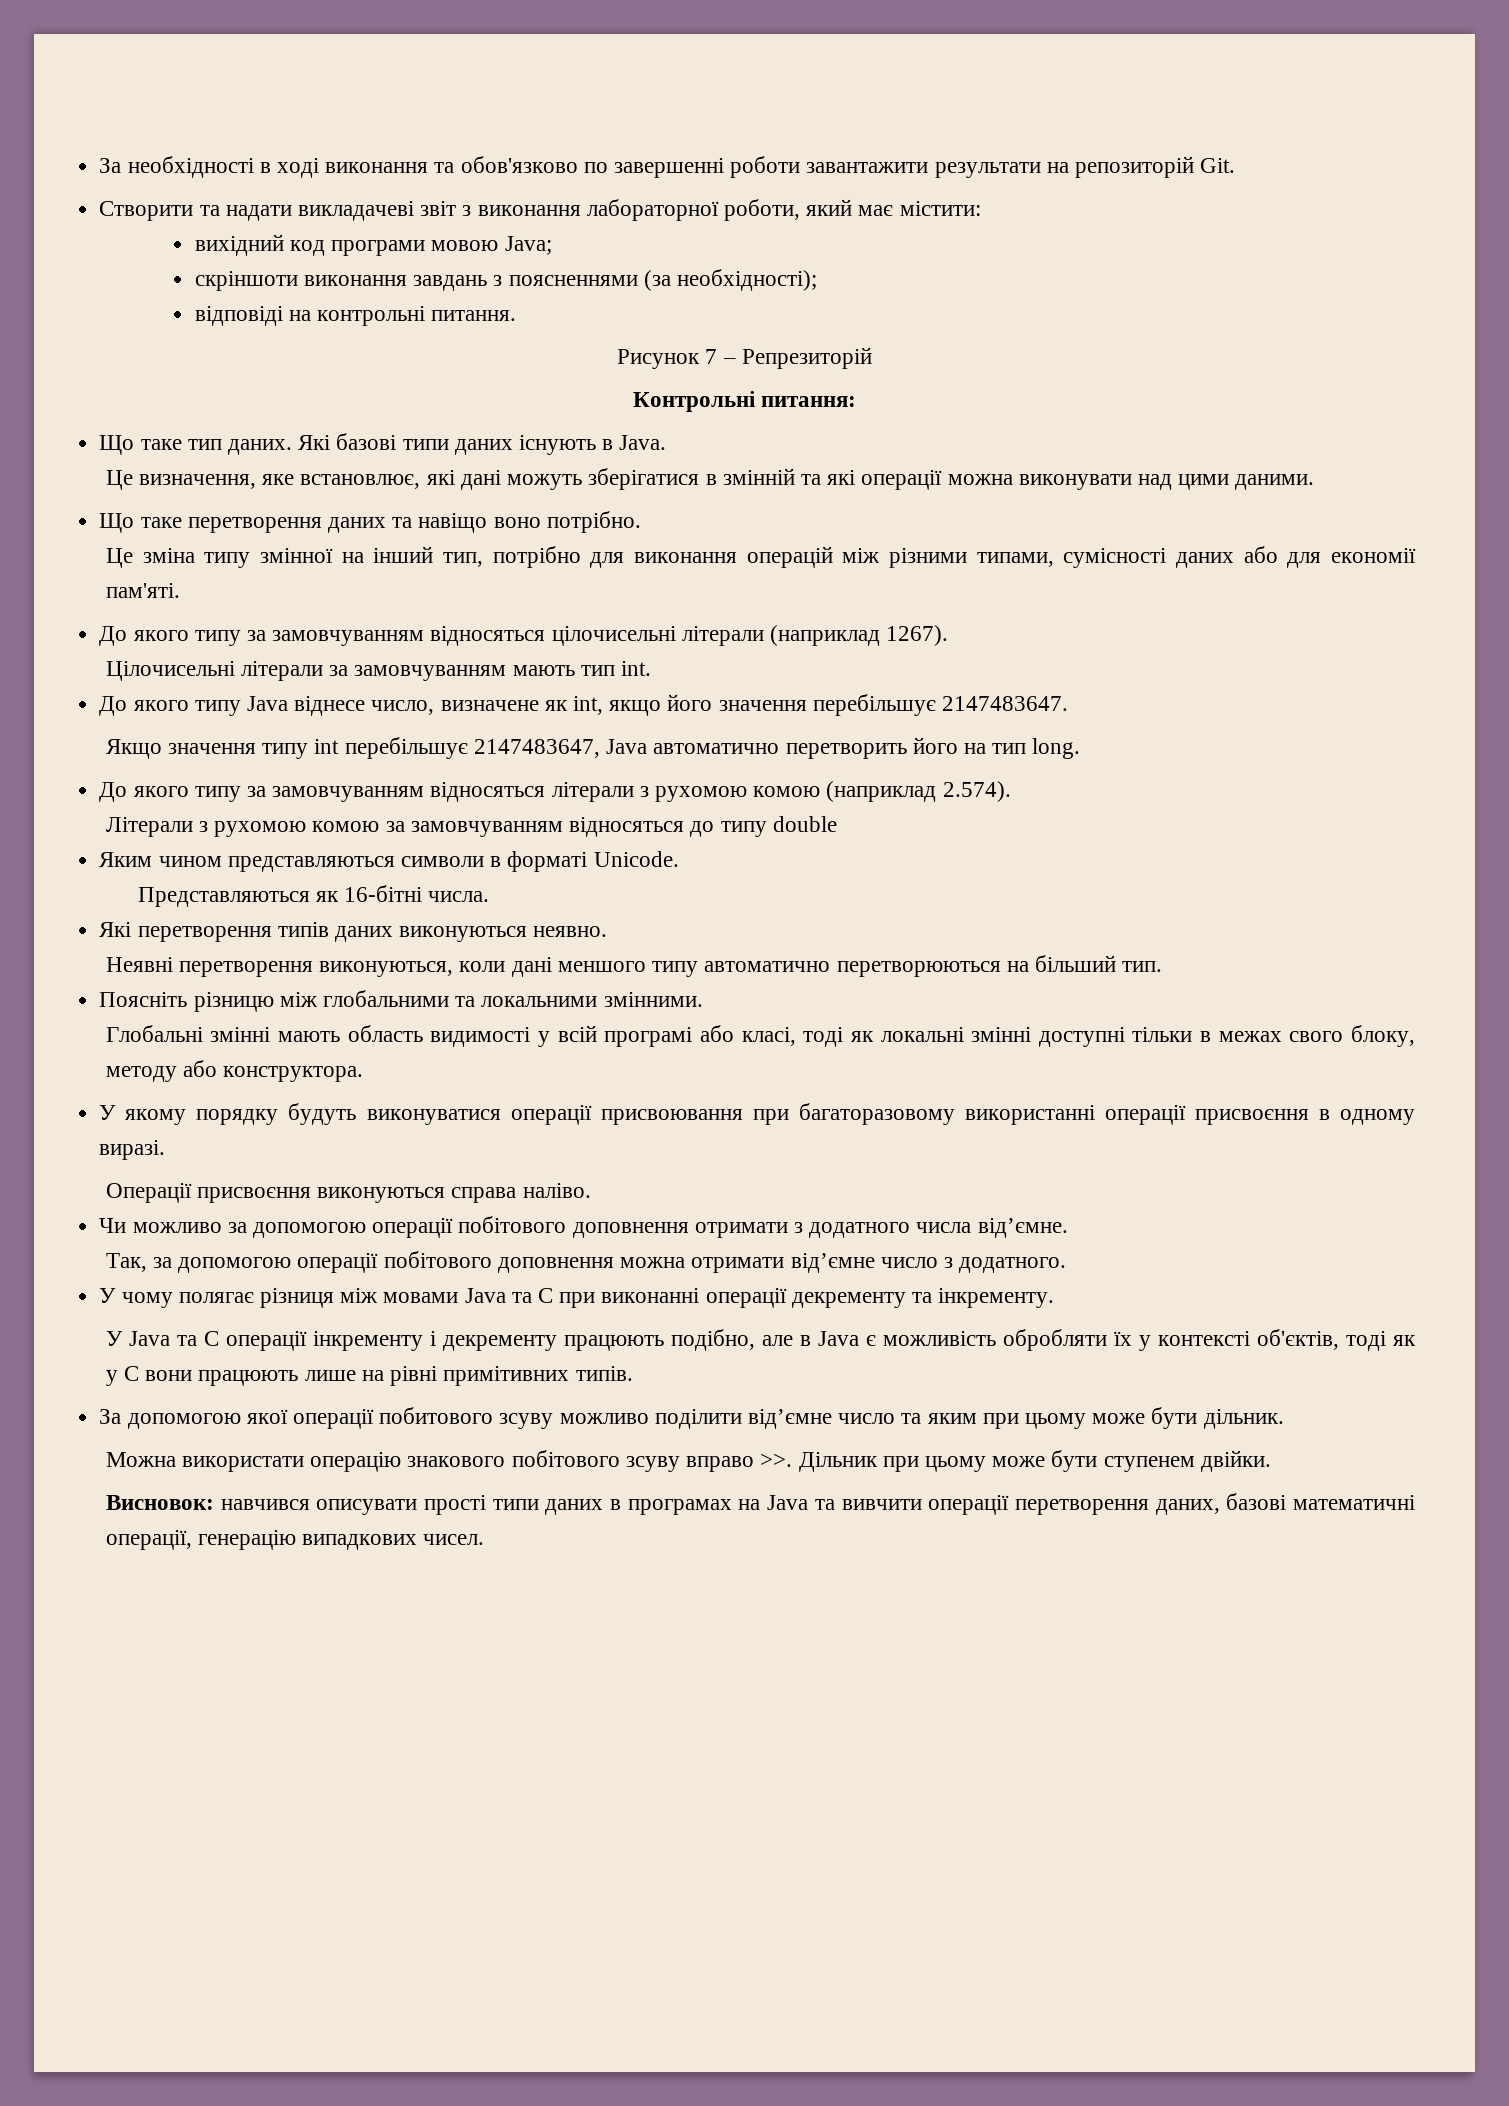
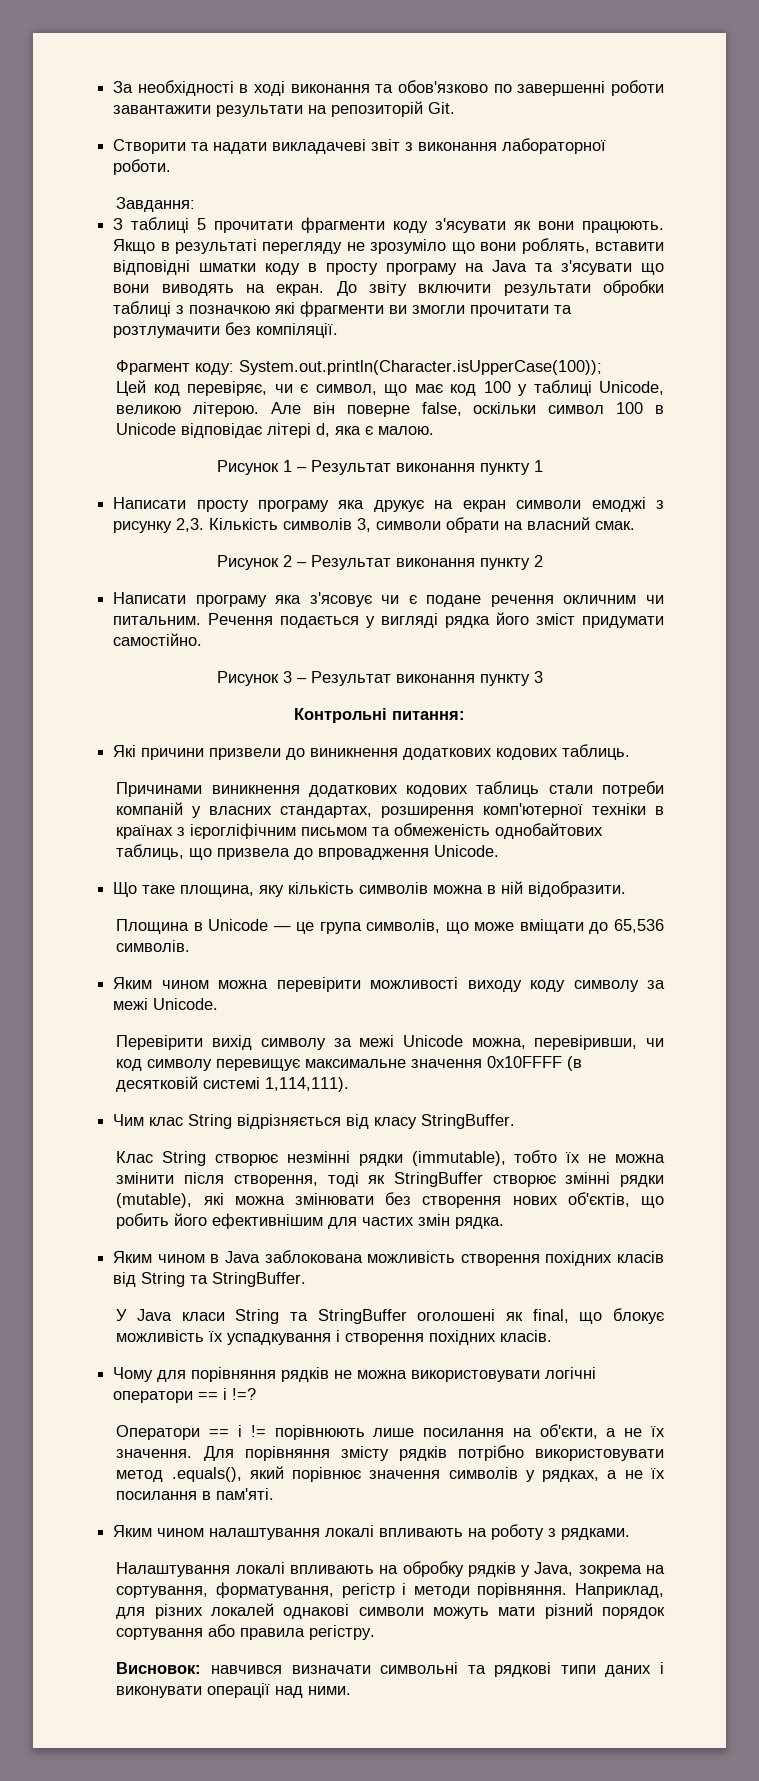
[723,199,981,221] [194,234,552,256] [194,269,818,291] [194,306,517,326] [617,347,872,369] [632,391,857,412] [99,433,667,455] [105,468,1315,490] [99,511,641,533] [105,546,1416,568] [105,583,180,598] [99,625,949,646] [105,661,652,681] [99,694,1069,716] [105,737,1081,759] [99,781,1011,802] [105,816,837,837] [99,851,679,872] [137,885,490,907] [99,922,608,942] [105,955,1163,977] [99,990,703,1012] [105,1025,1416,1047] [105,1060,364,1082] [99,1103,1415,1125] [99,1140,166,1160] [105,1183,591,1203] [99,1216,1068,1238] [105,1251,1067,1273] [99,1288,1055,1308] [105,1329,1416,1351] [105,1366,633,1386] [99,1407,1284,1429] [105,1450,1271,1472] [105,1493,1415,1515] [105,1530,485,1550] роботи, який має містити: // вихідний код програми мовою Java; // скріншоти виконання завдань з поясненнями (за необхідності); // відповіді на контрольні питання. // Рисунок 7 – Репрезиторій // Контрольні питання: // Що таке тип даних. Які базові типи даних існують в Java. // Це визначення, яке встановлює, які дані можуть зберігатися в змінній та які операції можна виконувати над цими даними. // Що таке перетворення даних та навіщо воно потрібно. // Це зміна типу змінної на інший тип, потрібно для виконання операцій між різними типами, сумісності даних або для економії пам'яті. // До якого типу за замовчуванням відносяться цілочисельні літерали (наприклад 1267). // Цілочисельні літерали за замовчуванням мають тип int. // До якого типу Java віднесе число, визначене як int, якщо його значення перебільшує 2147483647. // Якщо значення типу int перебільшує 2147483647, Java автоматично перетворить його на тип long. // До якого типу за замовчуванням відносяться літерали з рухомою комою (наприклад 2.574). // Літерали з рухомою комою за замовчуванням відносяться до типу double // Яким чином представляються символи в форматі Unicode. // Представляються як 16-бітні числа. // Які перетворення типів даних виконуються неявно. // Неявні перетворення виконуються, коли дані меншого типу автоматично перетворюються на більший тип. // Поясніть різницю між глобальними та локальними змінними. // Глобальні змінні мають область видимості у всій програмі або класі, тоді як локальні змінні доступні тільки в межах свого блоку, методу або конструктора. // У якому порядку будуть виконуватися операції присвоювання при багаторазовому використанні операції присвоєння в одному виразі. // Операції присвоєння виконуються справа наліво. // Чи можливо за допомогою операції побітового доповнення отримати з додатного числа від’ємне. // Так, за допомогою операції побітового доповнення можна отримати від’ємне число з додатного. // У чому полягає різниця між мовами Java та C при виконанні операції декременту та інкременту. // У Java та C операції інкременту і декременту працюють подібно, але в Java є можливість обробляти їх у контексті об'єктів, тоді як у C вони працюють лише на рівні примітивних типів. // За допомогою якої операції побитового зсуву можливо поділити від’ємне число та яким при цьому може бути дільник. // Можна використати операцію знакового побітового зсуву вправо >>. Дільник при цьому може бути ступенем двійки. // Висновок: навчився описувати прості типи даних в програмах на Java та вивчити операції перетворення даних, базові математичні операції, генерацію випадкових чисел. -> [113,159,172,175] [116,197,196,212] [113,217,665,233] [113,238,665,254] [113,260,665,275] [113,280,664,296] [113,301,573,317] [113,322,339,338] [116,360,603,375] [116,380,665,396] [116,402,664,417] [116,423,435,438] [216,460,543,475] [113,497,665,512] [113,517,636,533] [216,555,543,570] [113,592,664,607] [113,612,664,628] [113,633,203,646] [216,671,543,686] [294,708,465,723] [113,744,631,760] [116,781,664,797] [116,802,664,818] [116,823,604,839] [116,844,500,860] [113,881,627,897] [116,919,664,934] [116,940,191,952] [113,977,665,992] [113,998,219,1010] [116,1035,664,1050] [116,1056,583,1071] [116,1076,350,1092] [113,1114,516,1129] [116,1150,665,1166] [116,1172,664,1187] [116,1192,664,1208] [116,1213,505,1229] [113,1250,664,1266] [113,1272,307,1287] [116,1308,664,1324] [116,1330,553,1345] [113,1367,597,1382] [113,1388,257,1403] [116,1424,665,1440] [116,1445,664,1461] [116,1466,665,1482] [116,1488,275,1500] [113,1524,631,1540] [116,1561,665,1577] [116,1582,664,1598] [116,1603,665,1619] [116,1624,376,1640] [116,1662,664,1677] [116,1683,352,1698] роботи. // Завдання: // З таблиці 5 прочитати фрагменти коду з'ясувати як вони працюють. Якщо в результаті перегляду не зрозуміло що вони роблять, вставити відповідні шматки коду в просту програму на Java та з'ясувати що вони виводять на екран. До звіту включити результати обробки таблиці з позначкою які фрагменти ви змогли прочитати та розтлумачити без компіляції. // Фрагмент коду: System.out.println(Character.isUpperCase(100)); // Цей код перевіряє, чи є символ, що має код 100 у таблиці Unicode, великою літерою. Але він поверне false, оскільки символ 100 в Unicode відповідає літері d, яка є малою. // Рисунок 1 – Результат виконання пункту 1 // Написати просту програму яка друкує на екран символи емоджі з рисунку 2,3. Кількість символів 3, символи обрати на власний смак. // Рисунок 2 – Результат виконання пункту 2 // Написати програму яка з'ясовує чи є подане речення окличним чи питальним. Речення подається у вигляді рядка його зміст придумати самостійно. // Рисунок 3 – Результат виконання пункту 3 // Контрольні питання: // Які причини призвели до виникнення додаткових кодових таблиць. // Причинами виникнення додаткових кодових таблиць стали потреби компаній у власних стандартах, розширення комп'ютерної техніки в країнах з ієрогліфічним письмом та обмеженість однобайтових таблиць, що призвела до впровадження Unicode. // Що таке площина, яку кількість символів можна в ній відобразити. // Площина в Unicode — це група символів, що може вміщати до 65,536 символів. // Яким чином можна перевірити можливості виходу коду символу за межі Unicode. // Перевірити вихід символу за межі Unicode можна, перевіривши, чи код символу перевищує максимальне значення 0x10FFFF (в десятковій системі 1,114,111). // Чим клас String відрізняється від класу StringBuffer. // Клас String створює незмінні рядки (immutable), тобто їх не можна змінити після створення, тоді як StringBuffer створює змінні рядки (mutable), які можна змінювати без створення нових об'єктів, що робить його ефективнішим для частих змін рядка. // Яким чином в Java заблокована можливість створення похідних класів від String та StringBuffer. // У Java класи String та StringBuffer оголошені як final, що блокує можливість їх успадкування і створення похідних класів. // Чому для порівняння рядків не можна використовувати логічні оператори == і !=? // Оператори == і != порівнюють лише посилання на об'єкти, а не їх значення. Для порівняння змісту рядків потрібно використовувати метод .equals(), який порівнює значення символів у рядках, а не їх посилання в пам'яті. // Яким чином налаштування локалі впливають на роботу з рядками. // Налаштування локалі впливають на обробку рядків у Java, зокрема на сортування, форматування, регістр і методи порівняння. Наприклад, для різних локалей однакові символи можуть мати різний порядок сортування або правила регістру. // Висновок: навчився визначати символьні та рядкові типи даних і виконувати операції над ними.

